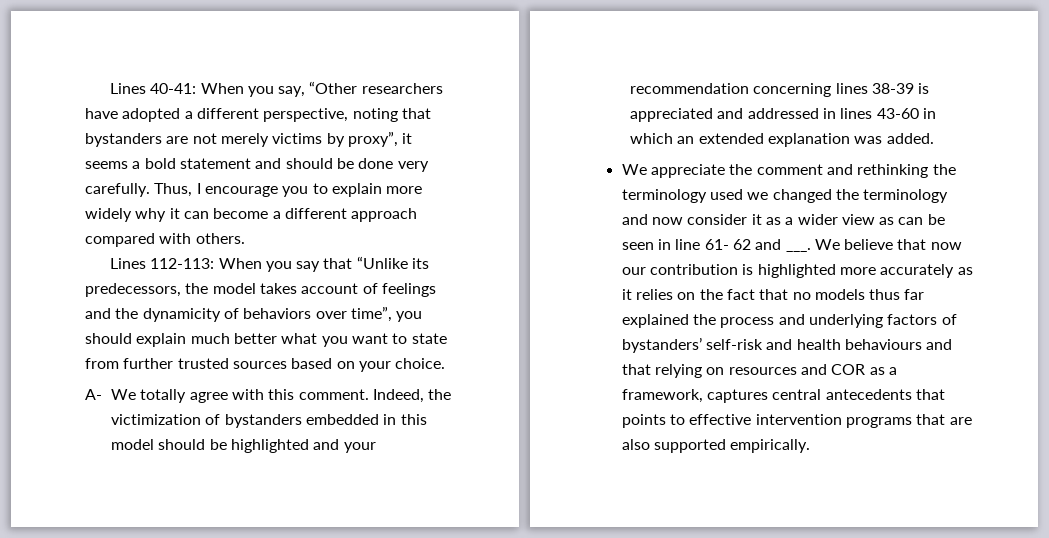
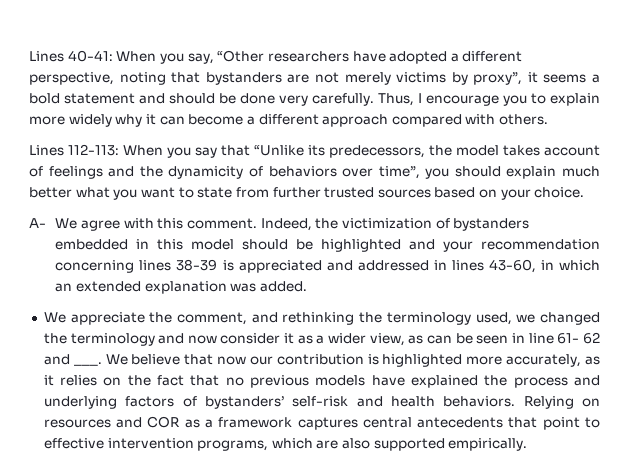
[140,389,187,403] totally -> (78, 223) none
[876,108,919,119] 43-60 -> [488,259,536,273] 43-60,
[756,164,823,175] comment -> [176,312,247,325] comment,
[709,189,743,200] used -> [475,312,512,325] used,
[841,214,875,225] view -> [369,333,405,346] view,
[880,264,955,278] accurately -> [506,354,582,367] accurately,
[814,289,925,300] models thus far -> [250,375,405,388] previous models have
[844,339,953,350] [621,364,702,378] behaviours and that relying -> [443,396,574,409] behaviors. Relying
[621,389,703,403] framework, -> [218,417,293,428] framework
[621,414,666,428] points -> [542,417,580,430] point
[845,414,946,428] programs that -> [197,438,313,451] programs, which

